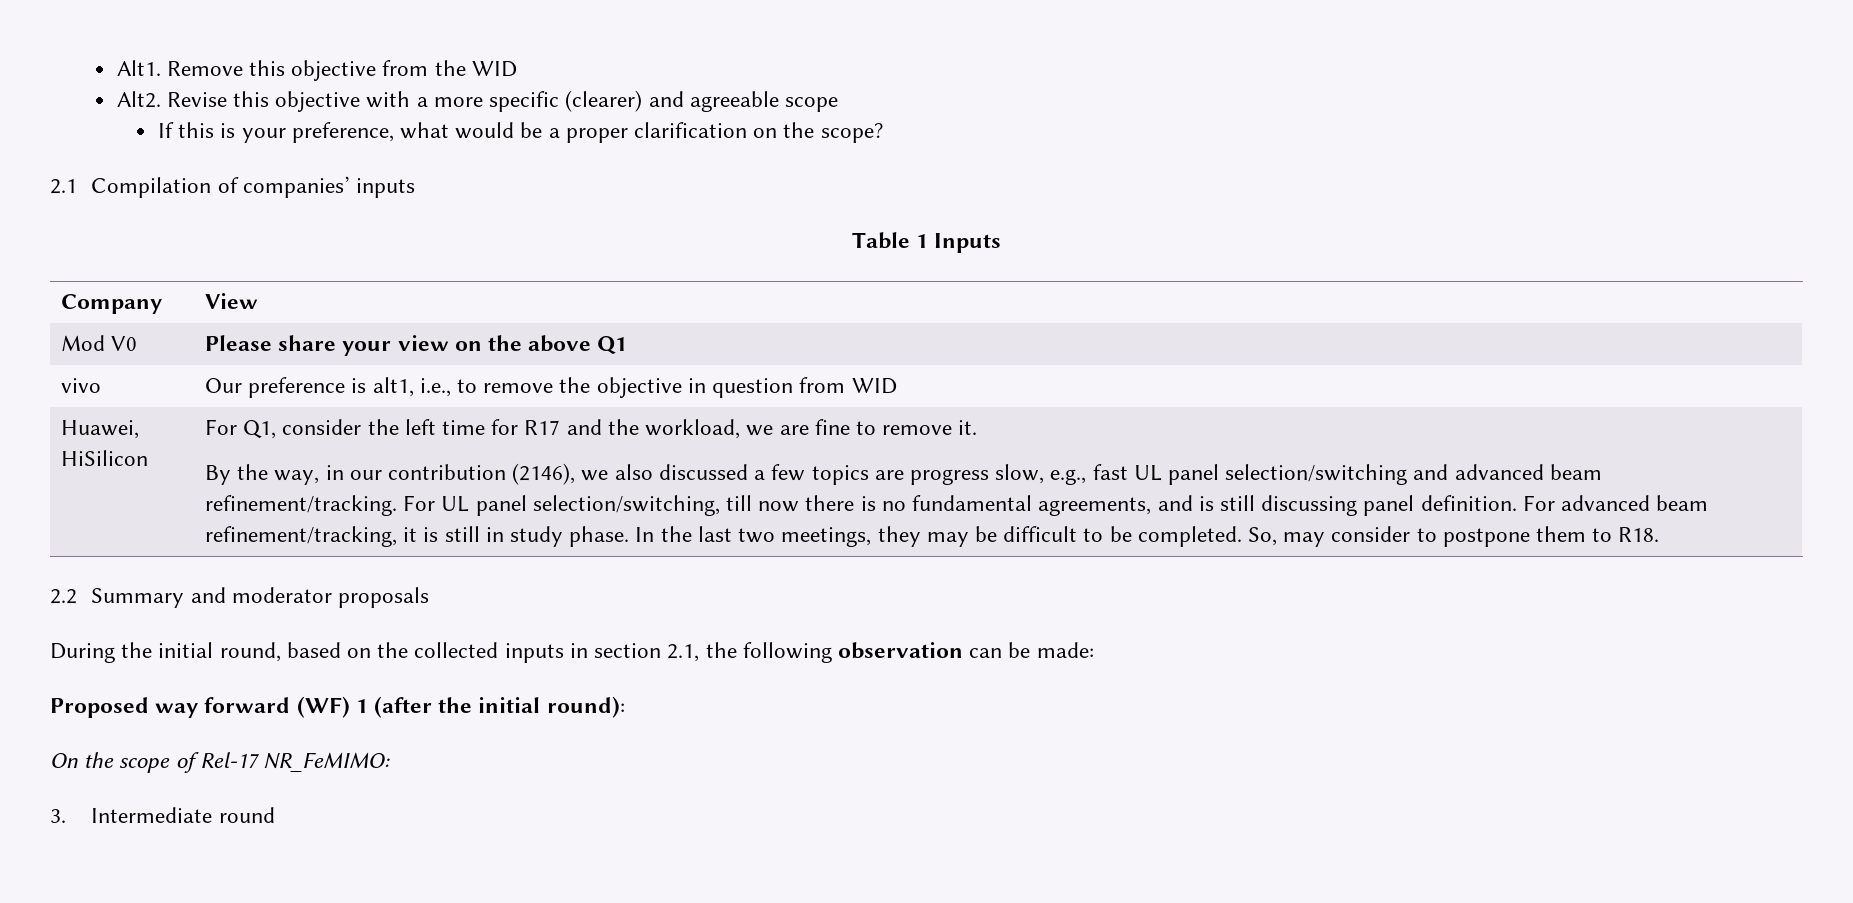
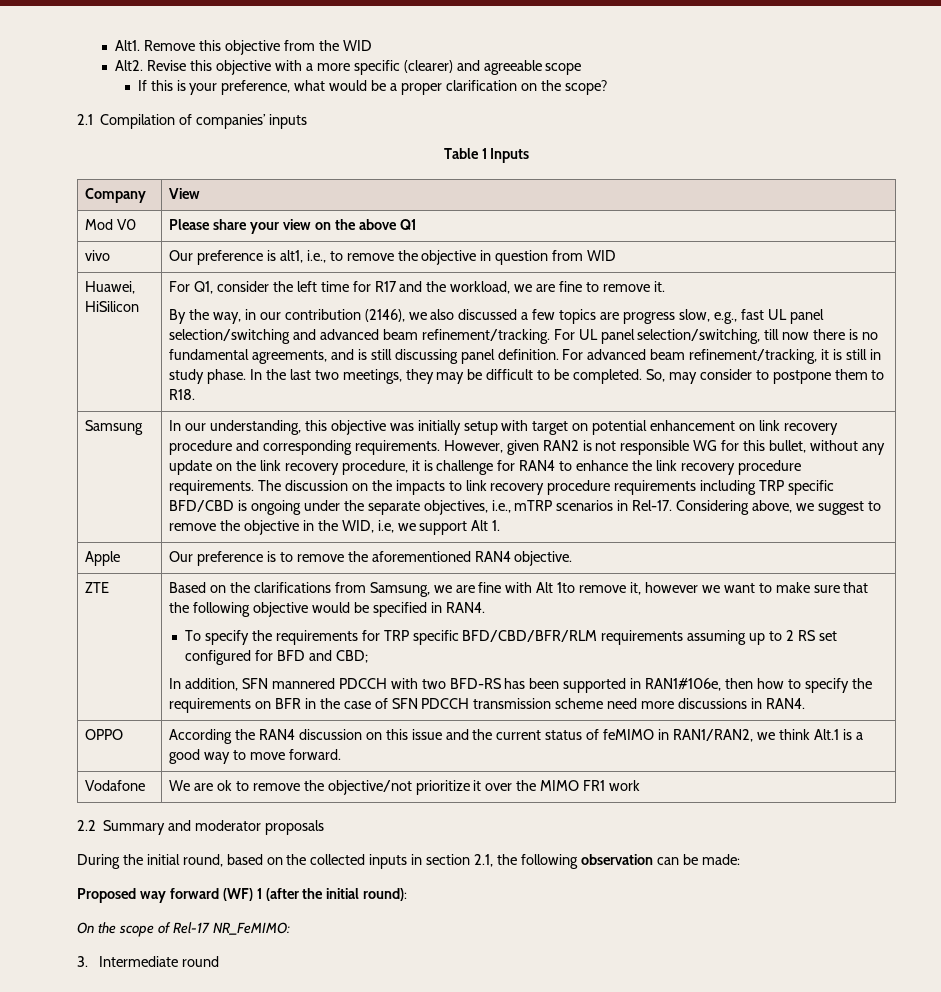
(1660, 534) none -> [85,420,144,435] [169,420,838,435] [169,440,885,455] [169,460,801,475] [169,480,835,495] [169,500,881,515] [169,520,501,535] [85,551,121,566] [169,551,573,566] [85,582,110,593] [169,582,869,597] [169,602,485,617] [185,630,837,645] [185,650,368,665] [169,678,872,693] [169,698,805,713] [85,729,124,740] [169,729,863,744] [169,749,341,764] [85,780,146,791] [169,780,641,795] // Samsung | In our understanding, this objective was initially setup with target on potential enhancement on link recovery procedure and corresponding requirements. However, given RAN2 is not responsible WG for this bullet, without any update on the link recovery procedure, it is challenge for RAN4 to enhance the link recovery procedure requirements. The discussion on the impacts to link recovery procedure requirements including TRP specific BFD/CBD is ongoing under the separate objectives, i.e., mTRP scenarios in Rel-17. Considering above, we suggest to remove the objective in the WID, i.e, we support Alt 1. // Apple | Our preference is to remove the aforementioned RAN4 objective. // ZTE | Based on the clarifications from Samsung, we are fine with Alt 1to remove it, however we want to make sure that the following objective would be specified in RAN4. // To specify the requirements for TRP specific BFD/CBD/BFR/RLM requirements assuming up to 2 RS set configured for BFD and CBD; // In addition, SFN mannered PDCCH with two BFD-RS has been supported in RAN1#106e, then how to specify the requirements on BFR in the case of SFN PDCCH transmission scheme need more discussions in RAN4. // OPPO | According the RAN4 discussion on this issue and the current status of feMIMO in RAN1/RAN2, we think Alt.1 is a good way to move forward. // Vodafone | We are ok to remove the objective/not prioritize it over the MIMO FR1 work

